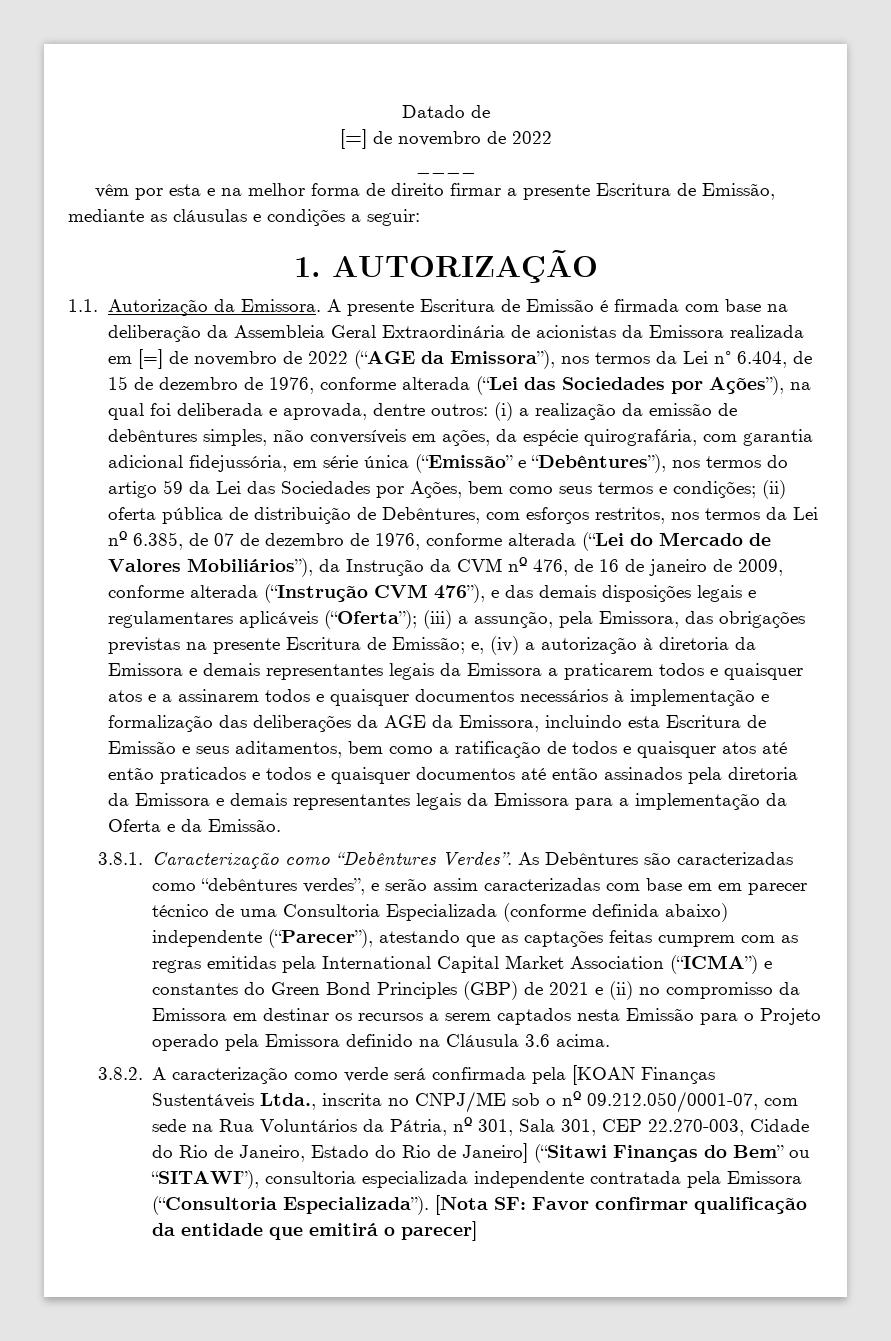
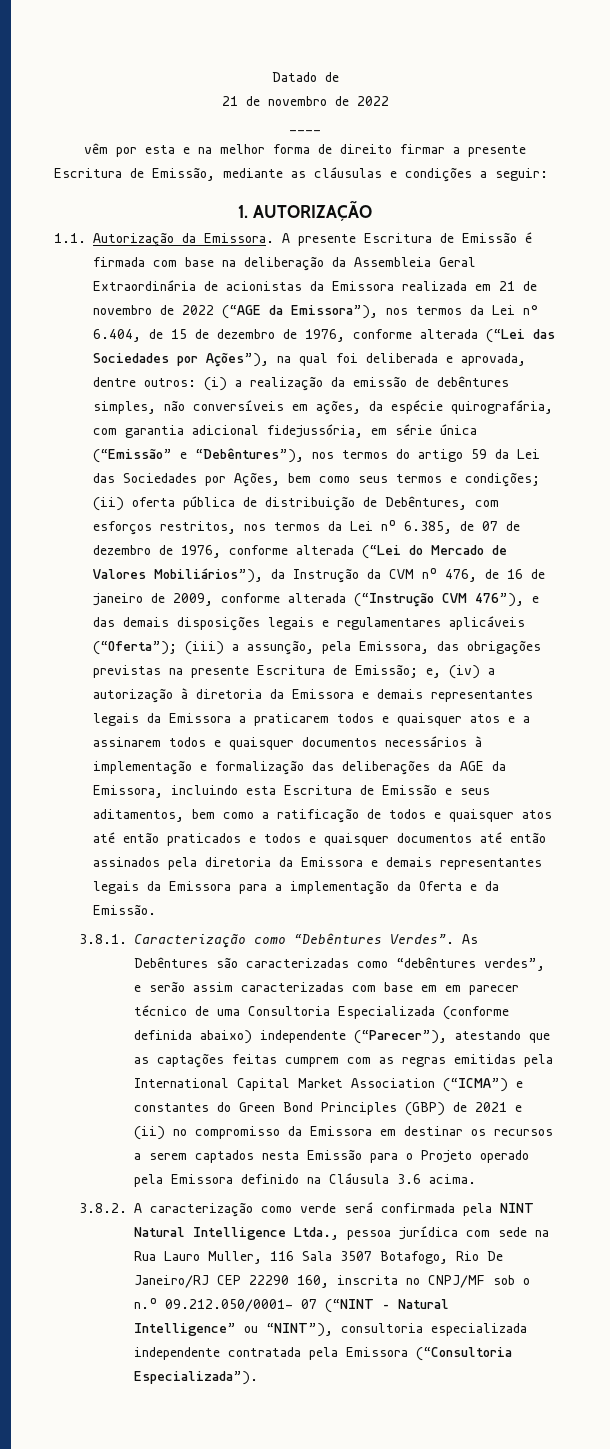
[339,129,367,149] [=] -> [221,96,238,106] 21
[137,349,163,369] [=] -> [499,281,515,291] 21
[572,1065,716,1085] [152,1091,799,1113] [152,1117,810,1136] [152,1143,811,1163] [151,1170,260,1189] [KOAN Finanças Sustentáveis Ltda., inscrita no CNPJ/ME sob o nº 09.212.050/0001-07, com sede na Rua Voluntários da Pátria, nº 301, Sala 301, CEP 22.270-003, Cidade do Rio de Janeiro, Estado do Rio de Janeiro] (“Sitawi Finanças do Bem” ou “SITAWI”), -> [499,1203,534,1213] [133,1226,549,1240] [133,1251,503,1264] [133,1275,530,1288] [133,1298,449,1313] [133,1323,333,1337] NINT Natural Intelligence Ltda., pessoa jurídica com sede na Rua Lauro Muller, 116 Sala 3507 Botafogo, Rio De Janeiro/RJ CEP 22290 160, inscrita no CNPJ/MF sob o n.º 09.212.050/0001- 07 (“NINT – Natural Intelligence” ou “NINT”),
[435,1195,808,1215] [152,1221,478,1241] [Nota SF: Favor confirmar qualificação da entidade que emitirá o parecer] -> (258, 1378) none

